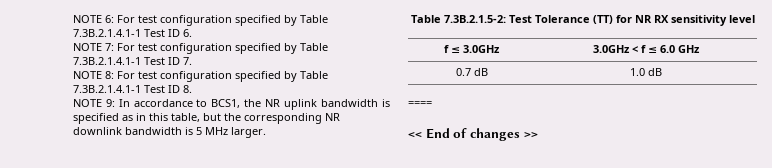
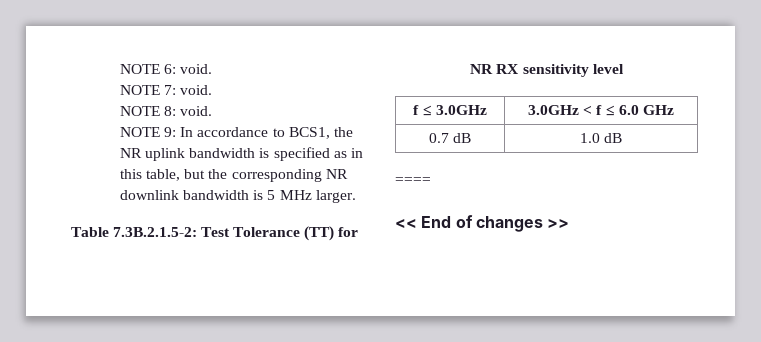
[116,15,328,26] [72,29,192,37] [72,43,328,54] [72,57,192,65] [72,71,328,82] [72,85,192,93] For test configuration specified by Table 7.3B.2.1.4.1-1 Test ID 6. // NOTE 7: For test configuration specified by Table 7.3B.2.1.4.1-1 Test ID 7. // NOTE 8: For test configuration specified by Table 7.3B.2.1.4.1-1 Test ID 8. -> [180,64,213,74] [119,85,213,95] [119,106,213,116] void. // NOTE 7: void. // NOTE 8: void.

